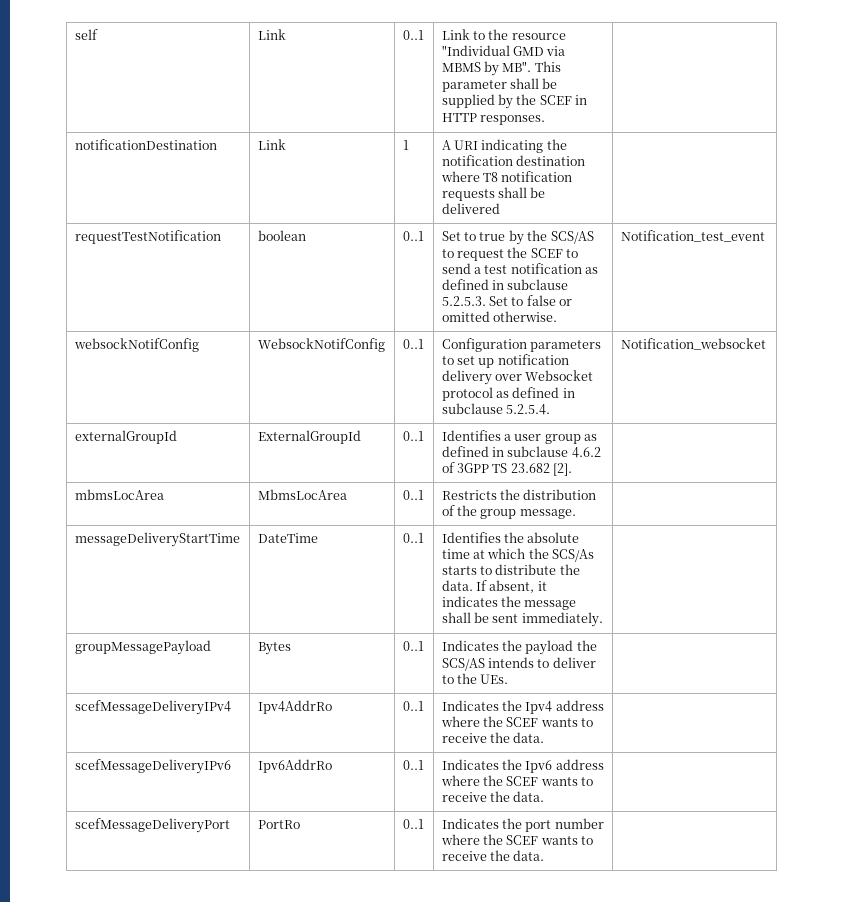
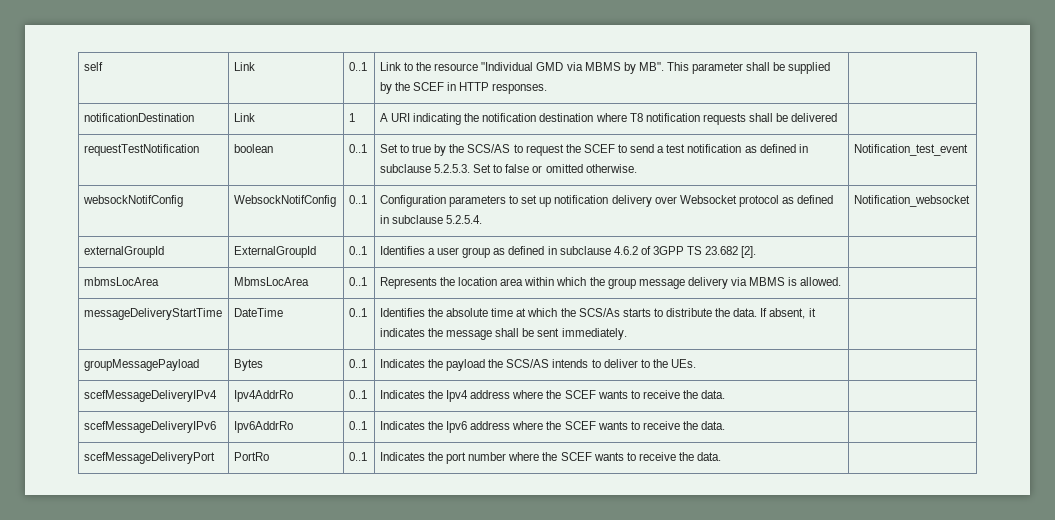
[441,489,597,500] [441,505,576,519] Restricts the distribution of the group message. -> [379,277,842,289] Represents the location area within which the group message delivery via MBMS is allowed.

